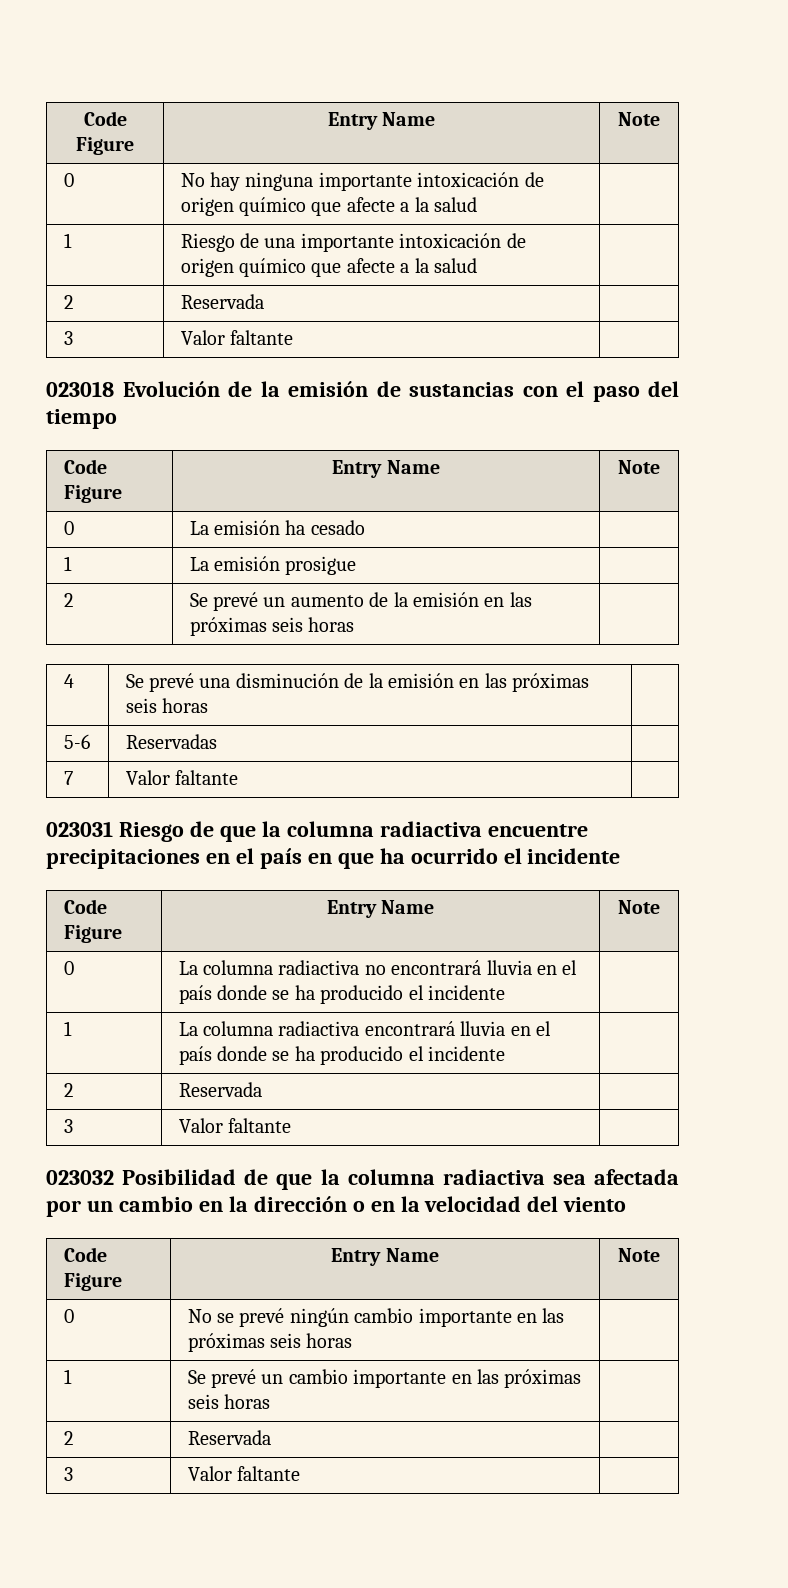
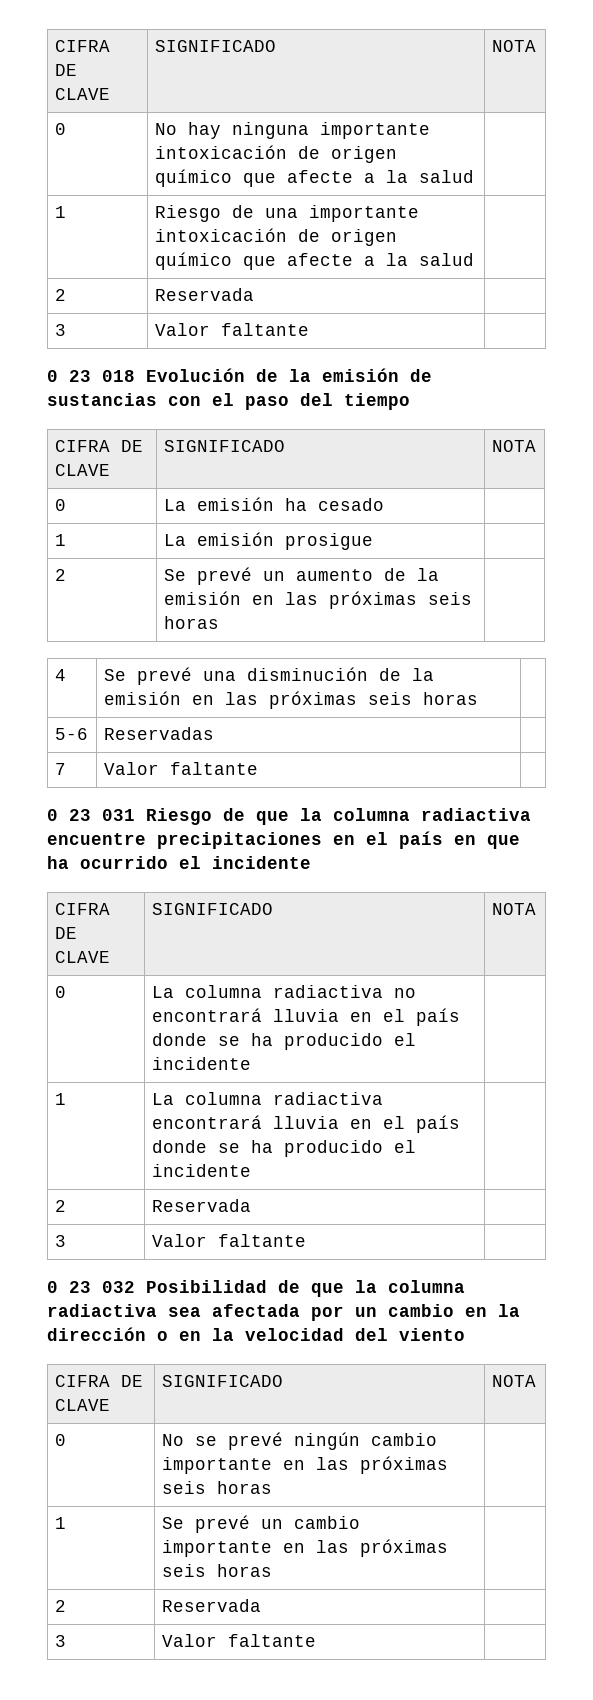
[83,111,127,126] [76,137,134,155] [327,112,436,130] [618,112,660,126] Code Figure | Entry Name | Note -> [54,40,110,52] [54,64,77,76] [54,88,110,100] [154,40,276,52] [491,40,536,52] CIFRA DE CLAVE | SIGNIFICADO | NOTA
[46,381,114,397] 023018 -> [47,370,135,382] 0 23 018
[63,459,107,474] [63,485,122,503] [332,460,440,478] [618,460,660,474] Code Figure | Entry Name | Note -> [54,440,143,452] [54,464,110,476] [163,440,285,452] [491,440,536,452] CIFRA DE CLAVE | SIGNIFICADO | NOTA
[46,821,113,837] 023031 -> [47,809,135,821] 0 23 031
[63,899,107,914] [63,925,122,943] [326,900,435,918] [618,900,660,914] Code Figure | Entry Name | Note -> [54,903,110,915] [54,927,77,939] [54,951,110,963] [151,903,273,915] [491,903,536,915] CIFRA DE CLAVE | SIGNIFICADO | NOTA
[46,1170,114,1185] 023032 -> [47,1281,135,1293] 0 23 032
[63,1247,107,1262] [63,1273,122,1291] [331,1248,439,1266] [618,1248,660,1262] Code Figure | Entry Name | Note -> [54,1375,143,1387] [54,1399,110,1411] [161,1375,283,1387] [491,1375,536,1387] CIFRA DE CLAVE | SIGNIFICADO | NOTA

